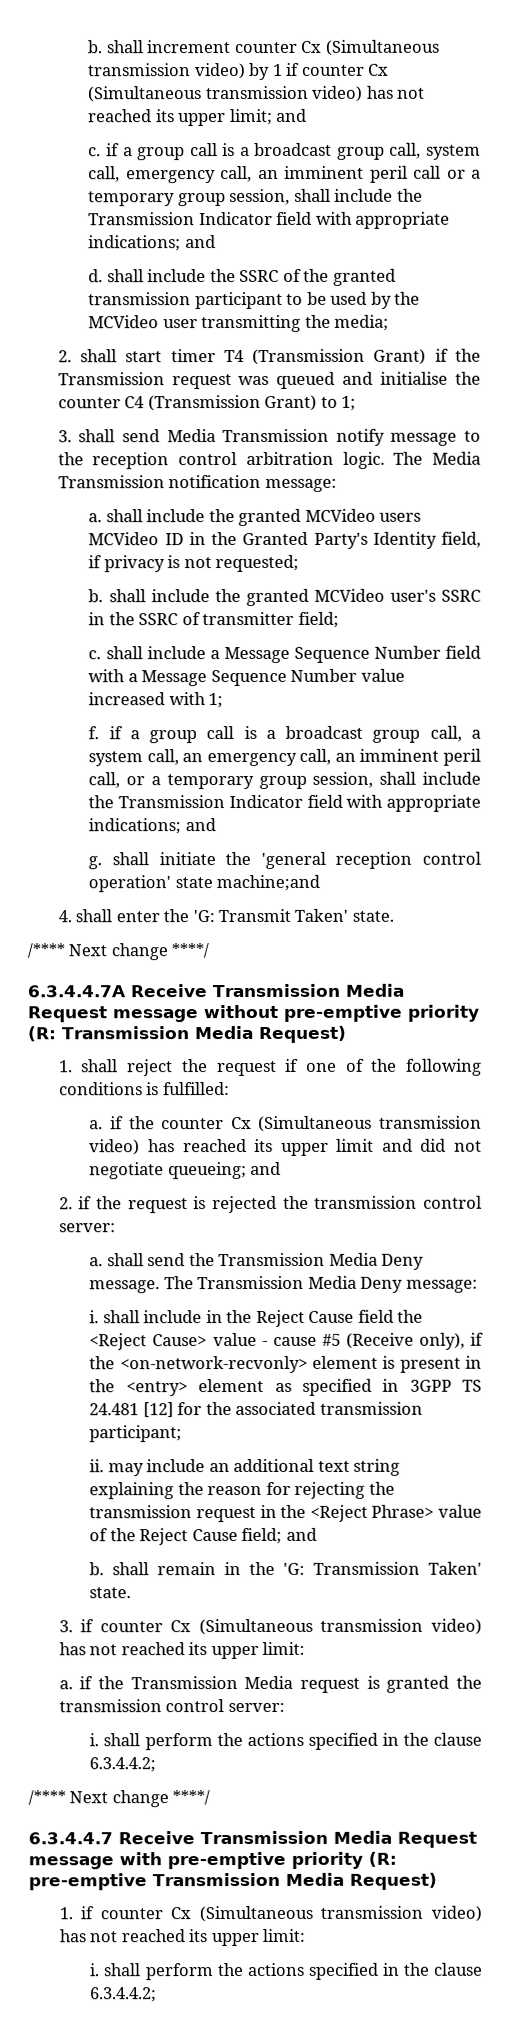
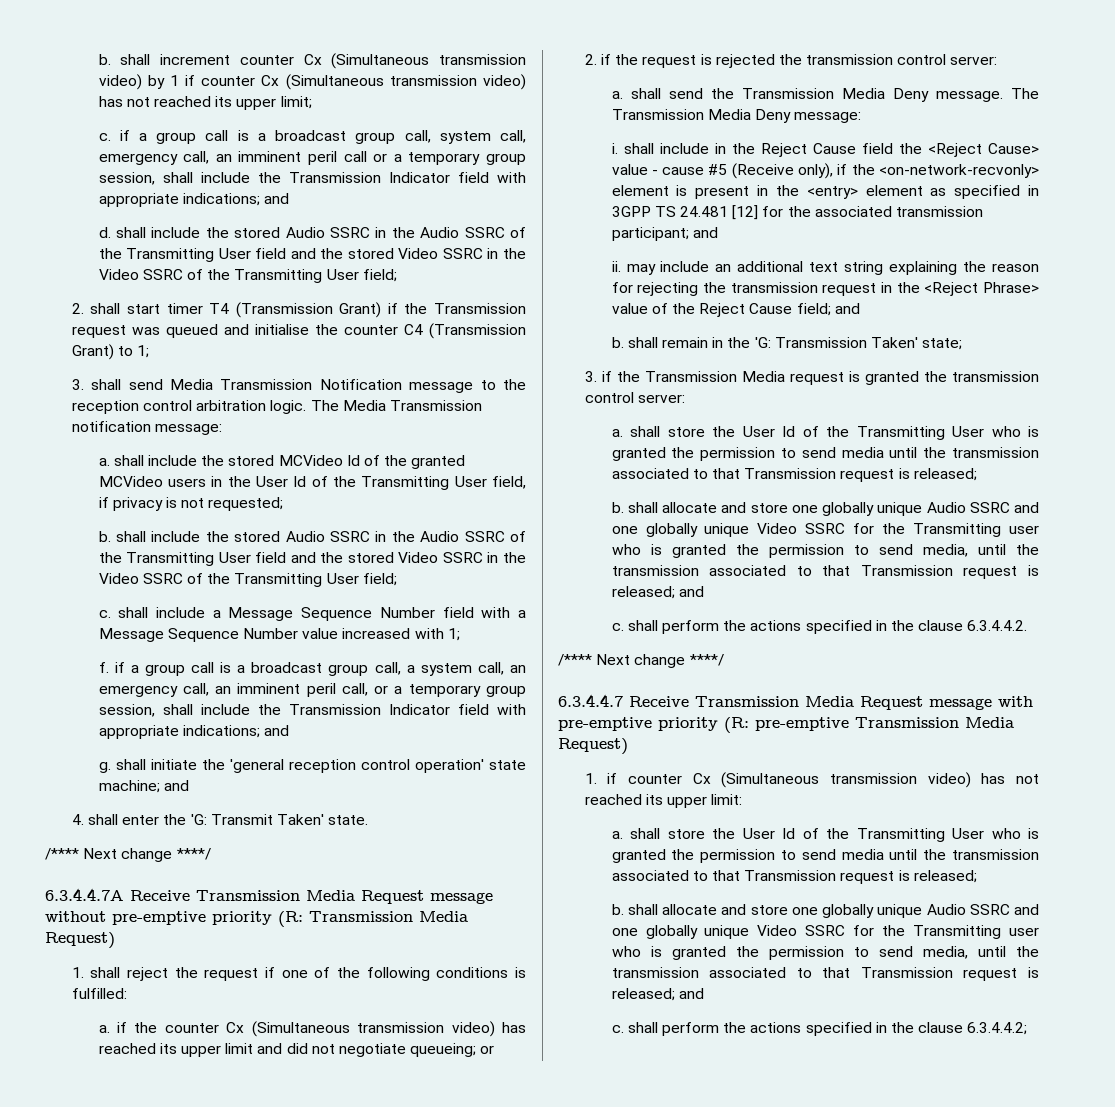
[276,108,308,122] and -> (312, 102) none
[239,268,396,286] [88,291,421,310] [88,314,390,333] SSRC of the granted transmission participant to be used by the MCVideo user transmitting the media; -> [234,227,527,238] [98,248,526,262] [98,269,397,283] stored Audio SSRC in the Audio SSRC of the Transmitting User field and the stored Video SSRC in the Video SSRC of the Transmitting User field;
[335,428,385,446] notify -> [319,379,402,390] Notification
[238,508,422,527] [88,531,437,549] granted MCVideo users MCVideo ID in the Granted Party's Identity -> [228,455,466,469] [98,476,487,490] stored MCVideo Id of the granted MCVideo users in the User Id of the Transmitting User
[245,588,481,607] [88,611,295,626] granted MCVideo user's SSRC in the SSRC of transmitter -> [234,531,527,542] [98,552,526,566] [98,573,359,587] stored Audio SSRC in the Audio SSRC of the Transmitting User field and the stored Video SSRC in the Video SSRC of the Transmitting User
[216,874,321,892] machine;and -> [98,780,189,793] machine; and
[250,1161,282,1176] and -> [480,1045,495,1054] or
(183, 1434) none -> [692,227,718,238] and
[89,1587,132,1599] state. -> [922,338,963,350] state;
[99,1618,482,1636] [58,1641,305,1660] [58,1676,94,1690] counter Cx (Simultaneous transmission video) has not reached its upper limit: // a. if -> (612, 376) none
[89,1732,482,1751] [89,1757,157,1773] i. shall perform the actions specified in the clause 6.3.4.4.2; -> [611,426,1039,440] [611,447,1039,461] [611,468,977,482] [611,502,1039,516] [611,523,1039,537] [611,544,1039,558] [611,565,1039,579] [611,586,704,599] [611,620,1028,634] a. shall store the User Id of the Transmitting User who is granted the permission to send media until the transmission associated to that Transmission request is released; // b. shall allocate and store one globally unique Audio SSRC and one globally unique Video SSRC for the Transmitting user who is granted the permission to send media, until the transmission associated to that Transmission request is released; and // c. shall perform the actions specified in the clause 6.3.4.4.2.
[89,1963,101,1977] i. -> [611,828,1039,842] [611,849,1039,863] [611,870,977,884] [611,904,1039,918] [611,925,1039,939] [611,946,1039,960] [611,967,1039,981] [611,988,704,1001] [611,1025,624,1033] a. shall store the User Id of the Transmitting User who is granted the permission to send media until the transmission associated to that Transmission request is released; // b. shall allocate and store one globally unique Audio SSRC and one globally unique Video SSRC for the Transmitting user who is granted the permission to send media, until the transmission associated to that Transmission request is released; and // c.

